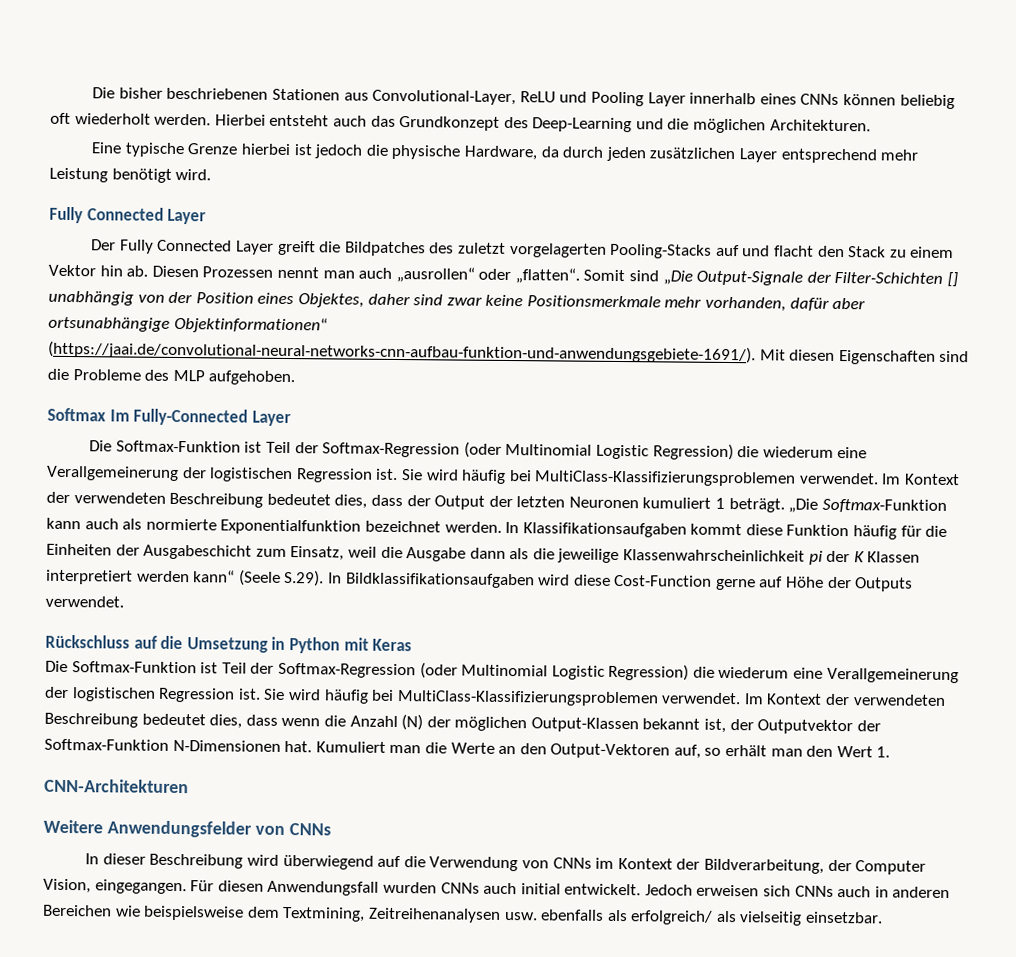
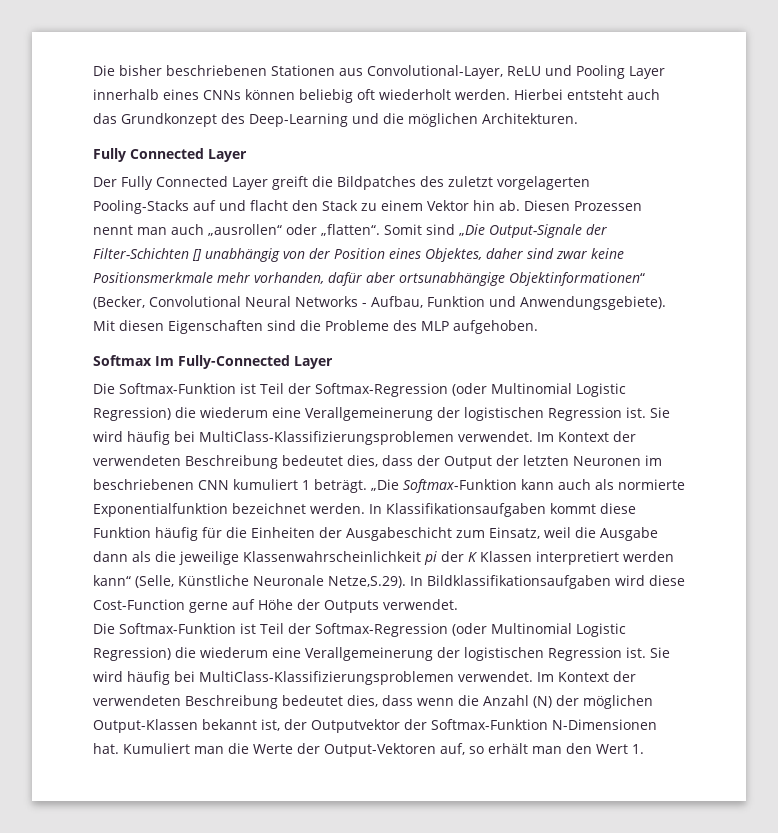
[91,142,920,164] [49,167,212,183] // Eine typische Grenze hierbei ist jedoch die physische Hardware, da durch jeden zusätzlichen Layer entsprechend mehr Leistung benötigt wird. -> (578, 118) none
[48,340,756,364] (https://jaai.de/convolutional-neural-networks-cnn-aufbau-funktion-und-anwendungsgebiete-1691/). -> [93,296,666,310] (Becker, Convolutional Neural Networks - Aufbau, Funktion und Anwendungsgebiete).
(639, 502) none -> [645,455,662,466] [93,479,229,490] im beschriebenen CNN
[238,569,325,587] (Seele S.29). -> [135,575,406,588] (Selle, Künstliche Neuronale Netze,S.29).
[45,634,413,654] // Rückschluss auf die Umsetzung in Python mit Keras -> (458, 604) none
[498,743,547,755] an den -> [297,743,320,754] der
[44,778,189,794] [43,819,331,838] [85,853,927,875] [43,878,951,899] [43,904,884,926] // CNN-Architekturen // Weitere Anwendungsfelder von CNNs // In dieser Beschreibung wird überwiegend auf die Verwendung von CNNs im Kontext der Bildverarbeitung, der Computer Vision, eingegangen. Für diesen Anwendungsfall wurden CNNs auch initial entwickelt. Jedoch erweisen sich CNNs auch in anderen Bereichen wie beispielsweise dem Textmining, Zeitreihenanalysen usw. ebenfalls als erfolgreich/ als vielseitig einsetzbar. -> (644, 749) none

